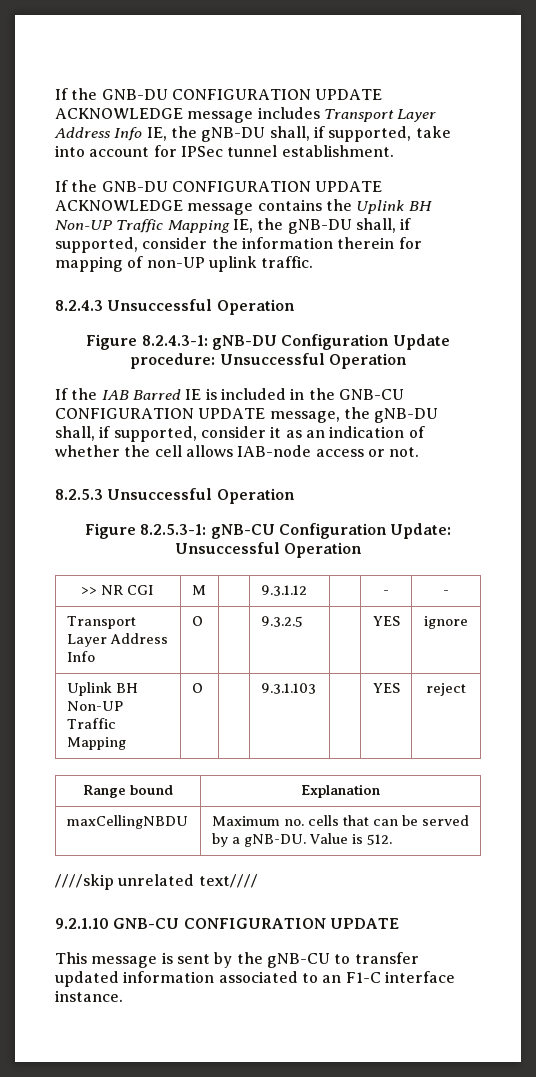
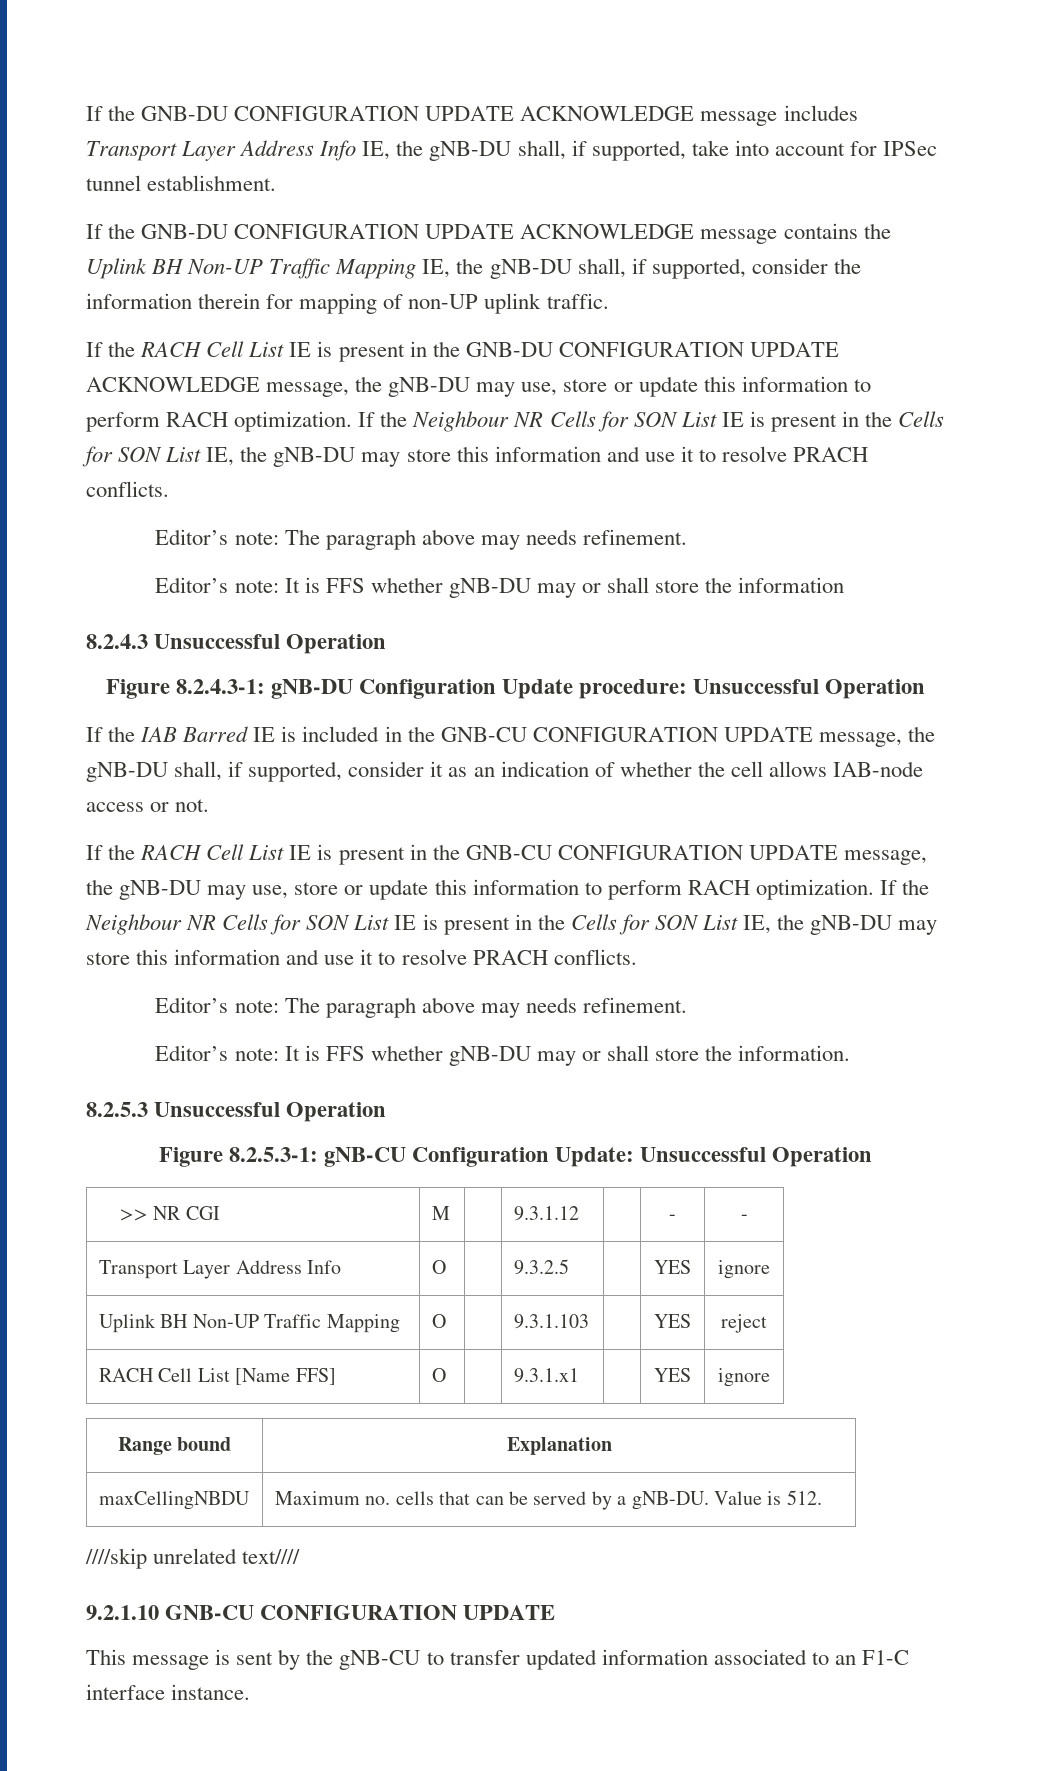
(314, 262) none -> [86,341,839,362] [86,376,871,397] [86,411,945,432] [82,446,869,467] [86,481,169,497] [155,529,687,550] [155,577,845,598] // If the RACH Cell List IE is present in the GNB-DU CONFIGURATION UPDATE ACKNOWLEDGE message, the gNB-DU may use, store or update this information to perform RACH optimization. If the Neighbour NR Cells for SON List IE is present in the Cells for SON List IE, the gNB-DU may store this information and use it to resolve PRACH conflicts. // Editor’s note: The paragraph above may needs refinement. // Editor’s note: It is FFS whether gNB-DU may or shall store the information
(420, 452) none -> [86,844,927,865] [86,879,930,900] [85,914,938,935] [86,949,637,965] [155,997,687,1018] [155,1045,851,1066] // If the RACH Cell List IE is present in the GNB-CU CONFIGURATION UPDATE message, the gNB-DU may use, store or update this information to perform RACH optimization. If the Neighbour NR Cells for SON List IE is present in the Cells for SON List IE, the gNB-DU may store this information and use it to resolve PRACH conflicts. // Editor’s note: The paragraph above may needs refinement. // Editor’s note: It is FFS whether gNB-DU may or shall store the information.
(466, 689) none -> [98,1368,336,1385] [431,1368,446,1382] [513,1368,579,1383] [654,1368,691,1382] [718,1368,770,1387] // RACH Cell List [Name FFS] | O | | 9.3.1.x1 | | YES | ignore

